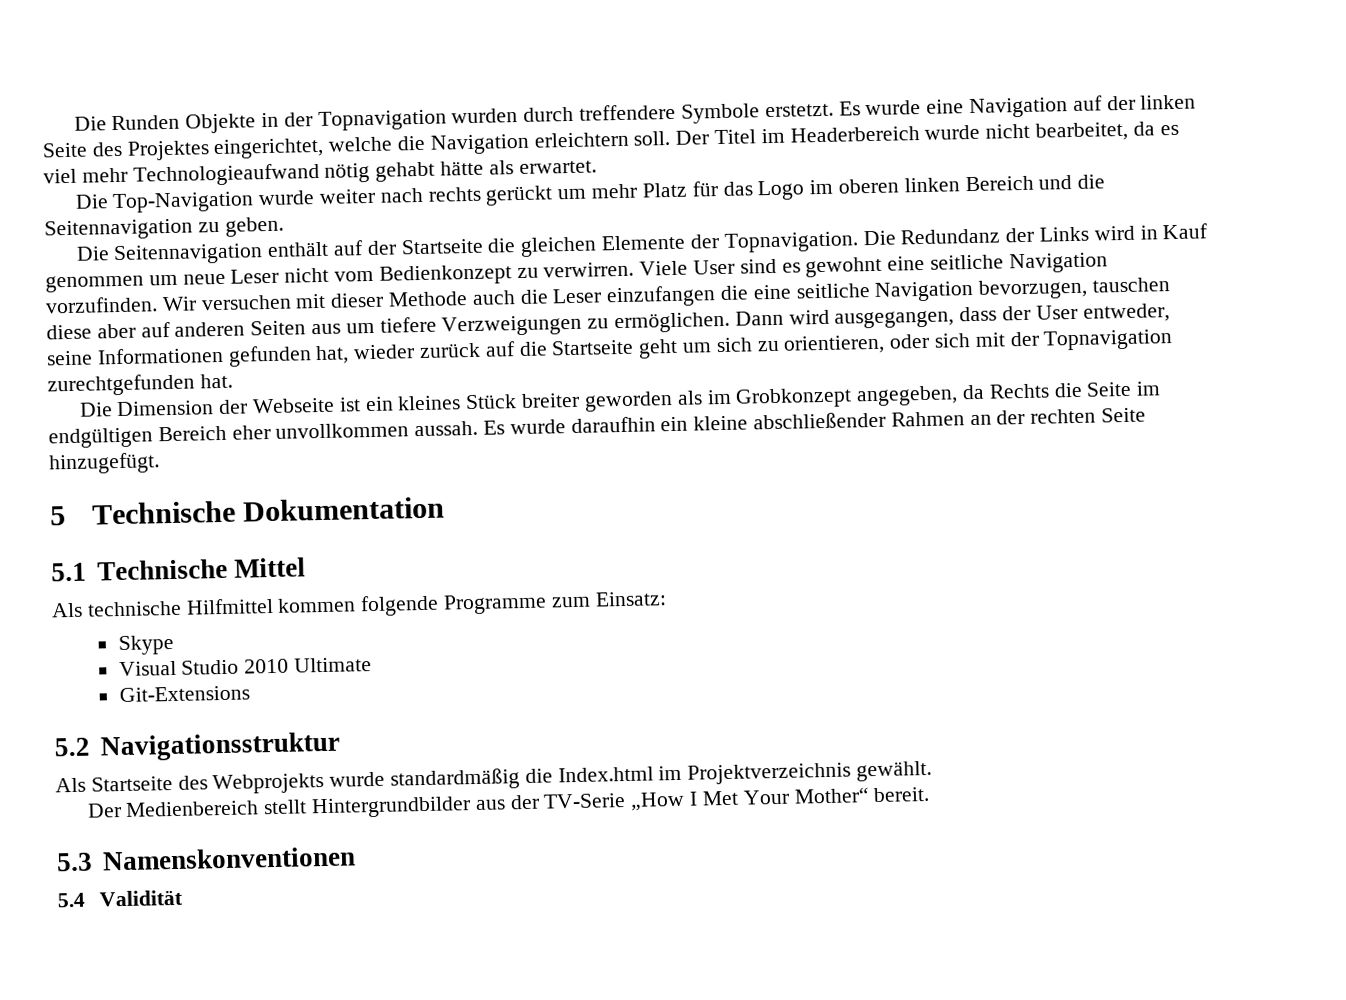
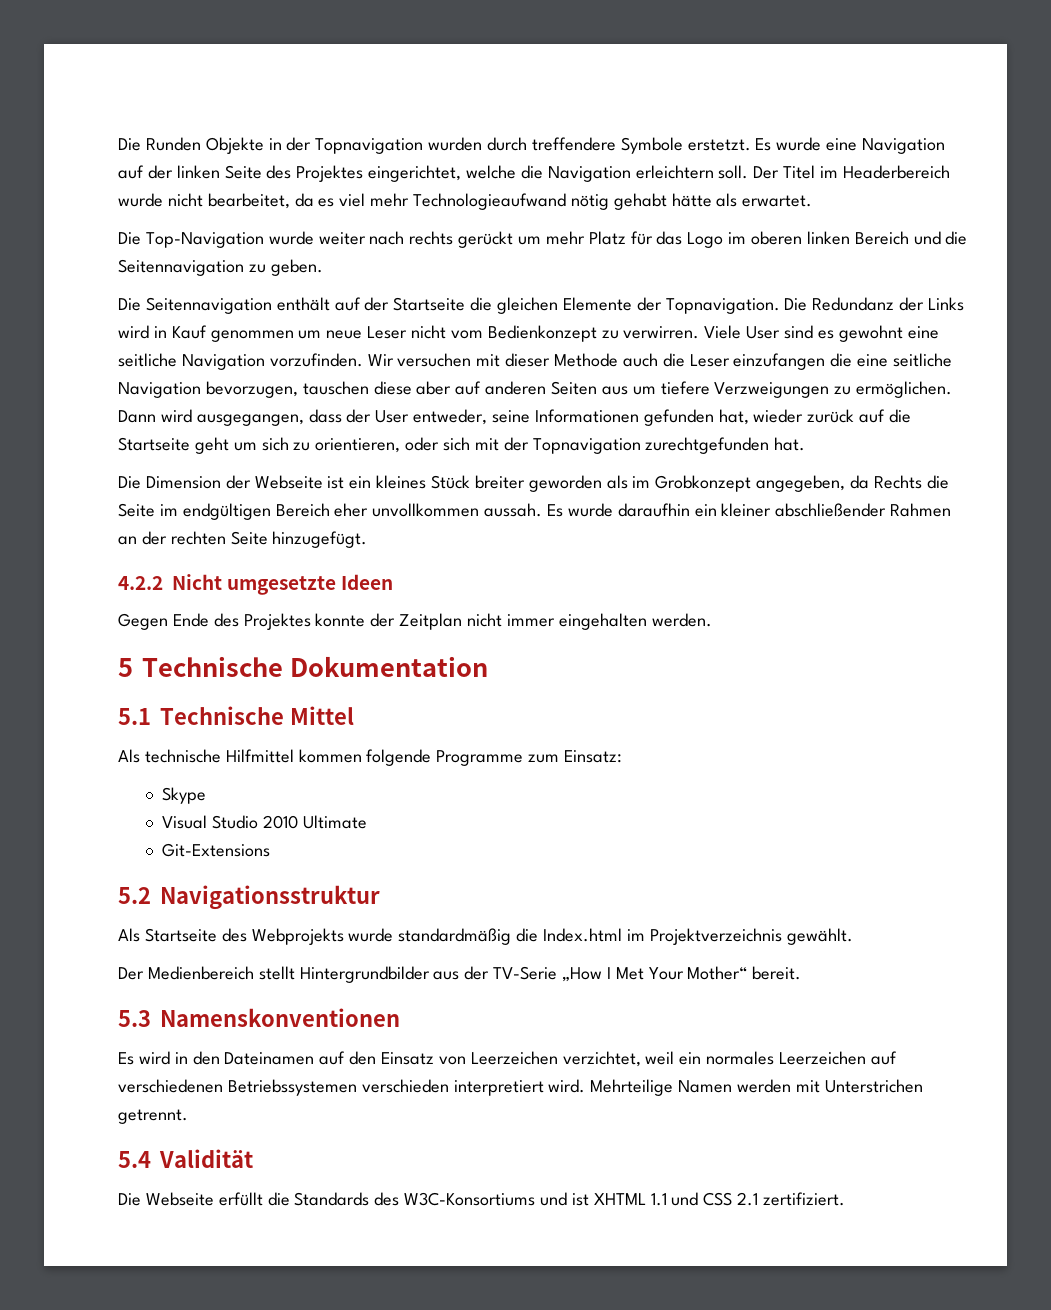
[693,415,749,431] kleine -> [721,503,772,517] kleiner
(160, 463) none -> [118,574,394,595] [118,613,712,630] // 4.2.2 Nicht umgesetzte Ideen // Gegen Ende des Projektes konnte der Zeitplan nicht immer eingehalten werden.
[57,889,183,908] 5.4 Validität -> [118,1051,897,1067] [118,1079,923,1096] [118,1109,188,1124] [118,1149,253,1168] [118,1192,846,1206] Es wird in den Dateinamen auf den Einsatz von Leerzeichen verzichtet, weil ein normales Leerzeichen auf verschiedenen Betriebssystemen verschieden interpretiert wird. Mehrteilige Namen werden mit Unterstrichen getrennt. // 5.4 Validität // Die Webseite erfüllt die Standards des W3C-Konsortiums und ist XHTML 1.1 und CSS 2.1 zertifiziert.

